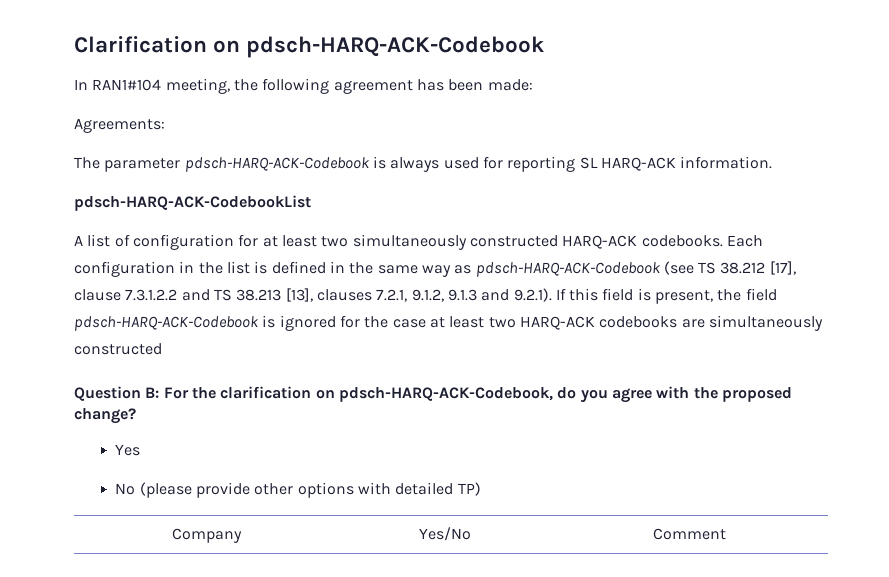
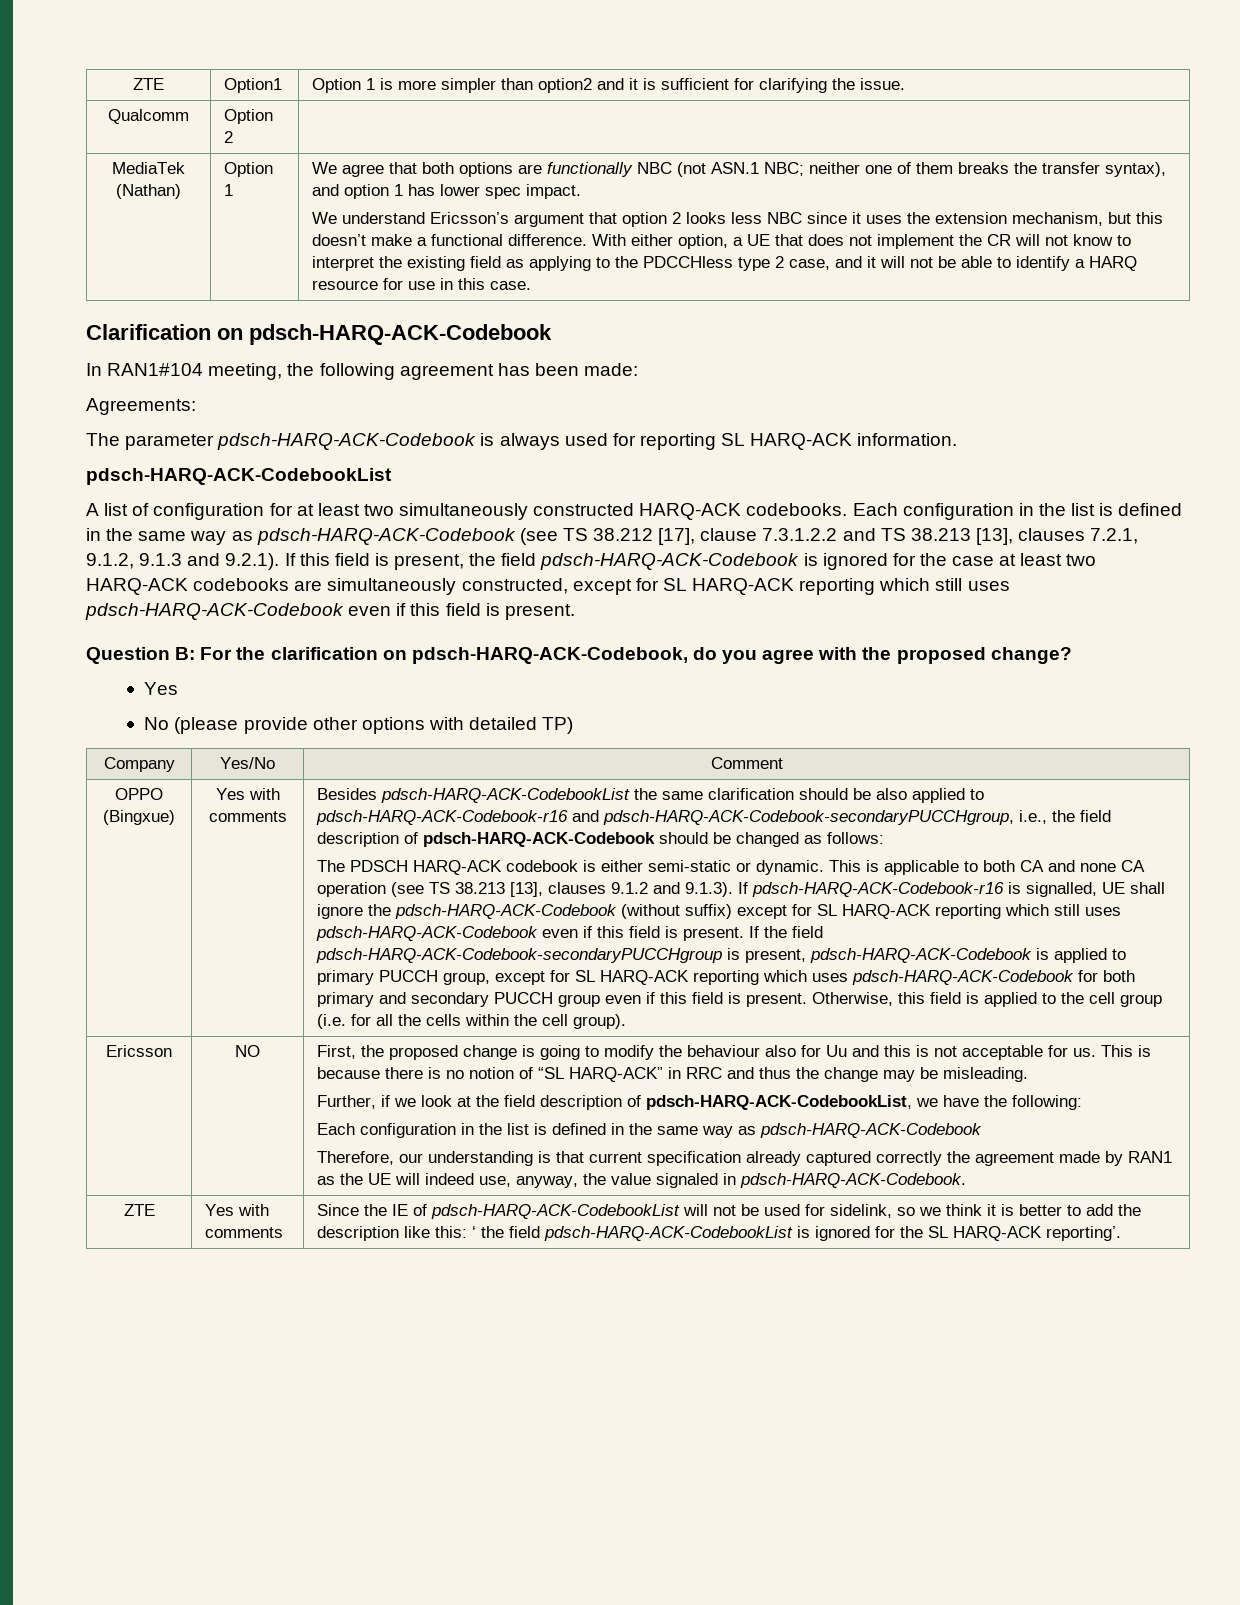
(74, 44) none -> [133,78,164,90] [223,78,282,93] [311,78,905,93] [108,109,189,124] [223,109,273,124] [223,131,233,143] [112,162,185,174] [116,184,181,199] [223,162,273,177] [223,184,233,196] [311,162,1166,177] [311,184,581,199] [311,212,1163,227] [311,234,1131,249] [311,256,1137,271] [311,278,531,290] ZTE | Option1 | Option 1 is more simpler than option2 and it is sufficient for clarifying the issue. // Qualcomm | Option 2 | // MediaTek (Nathan) | Option 1 | We agree that both options are functionally NBC (not ASN.1 NBC; neither one of them breaks the transfer syntax), and option 1 has lower spec impact. // We understand Ericsson’s argument that option 2 looks less NBC since it uses the extension mechanism, but this doesn’t make a functional difference. With either option, a UE that does not implement the CR will not know to interpret the existing field as applying to the PDCCHless type 2 case, and it will not be able to identify a HARQ resource for use in this case. //
[74,343,162,355] constructed -> [461,578,1010,595] [85,603,575,620] constructed, except for SL HARQ-ACK reporting which still uses pdsch-HARQ-ACK-Codebook even if this field is present.
(726, 534) none -> [115,788,163,800] [103,810,175,825] [215,788,280,800] [208,811,287,822] [316,788,984,803] [315,810,1111,825] [316,832,884,847] [316,860,1145,875] [316,882,1165,897] [316,904,1121,919] [315,926,823,941] [315,948,1126,963] [316,970,1135,985] [316,992,1162,1007] [316,1014,626,1029] [106,1045,172,1057] [235,1045,260,1057] [316,1045,1151,1060] [316,1067,1028,1082] [316,1095,1082,1110] [316,1123,982,1138] [316,1151,1172,1166] [316,1173,966,1188] [123,1204,155,1216] [204,1204,269,1216] [204,1227,283,1238] [316,1204,1141,1219] [316,1226,1121,1241] // OPPO (Bingxue) | Yes with comments | Besides pdsch-HARQ-ACK-CodebookList the same clarification should be also applied to pdsch-HARQ-ACK-Codebook-r16 and pdsch-HARQ-ACK-Codebook-secondaryPUCCHgroup, i.e., the field description of pdsch-HARQ-ACK-Codebook should be changed as follows: // The PDSCH HARQ-ACK codebook is either semi-static or dynamic. This is applicable to both CA and none CA operation (see TS 38.213 [13], clauses 9.1.2 and 9.1.3). If pdsch-HARQ-ACK-Codebook-r16 is signalled, UE shall ignore the pdsch-HARQ-ACK-Codebook (without suffix) except for SL HARQ-ACK reporting which still uses pdsch-HARQ-ACK-Codebook even if this field is present. If the field pdsch-HARQ-ACK-Codebook-secondaryPUCCHgroup is present, pdsch-HARQ-ACK-Codebook is applied to primary PUCCH group, except for SL HARQ-ACK reporting which uses pdsch-HARQ-ACK-Codebook for both primary and secondary PUCCH group even if this field is present. Otherwise, this field is applied to the cell group (i.e. for all the cells within the cell group). // Ericsson | NO | First, the proposed change is going to modify the behaviour also for Uu and this is not acceptable for us. This is because there is no notion of “SL HARQ-ACK” in RRC and thus the change may be misleading. // Further, if we look at the field description of pdsch-HARQ-ACK-CodebookList, we have the following: // Each configuration in the list is defined in the same way as pdsch-HARQ-ACK-Codebook // Therefore, our understanding is that current specification already captured correctly the agreement made by RAN1 as the UE will indeed use, anyway, the value signaled in pdsch-HARQ-ACK-Codebook. // ZTE | Yes with comments | Since the IE of pdsch-HARQ-ACK-CodebookList will not be used for sidelink, so we think it is better to add the description like this: ‘ the field pdsch-HARQ-ACK-CodebookList is ignored for the SL HARQ-ACK reporting’.

